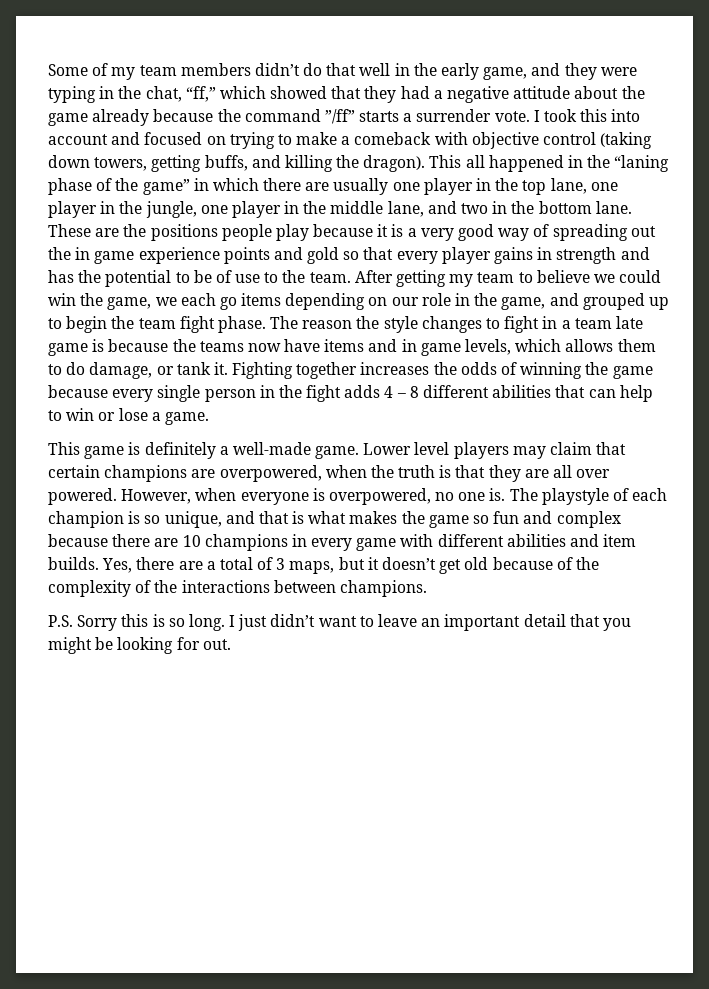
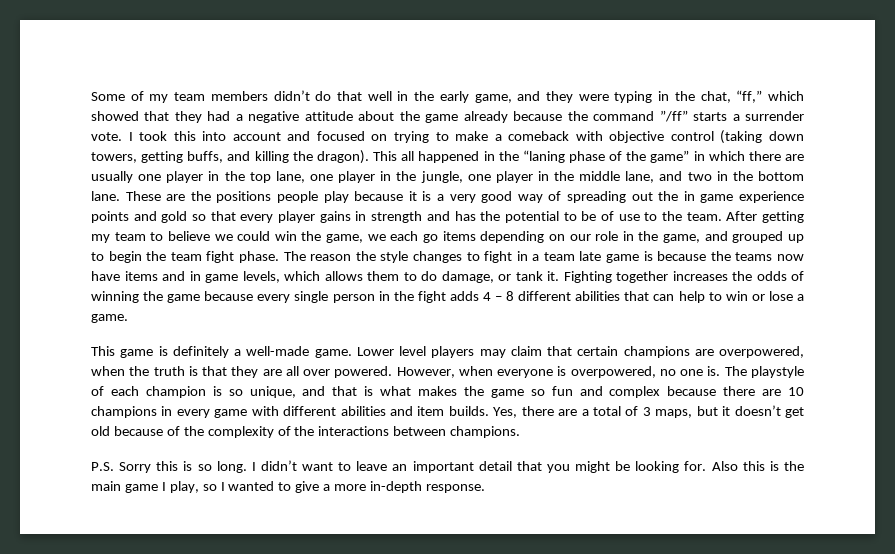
[238,614,268,631] just -> (256, 466) none
[176,637,231,650] for out. -> [684,461,805,471] [91,481,485,493] for. Also this is the main game I play, so I wanted to give a more in-depth response.

